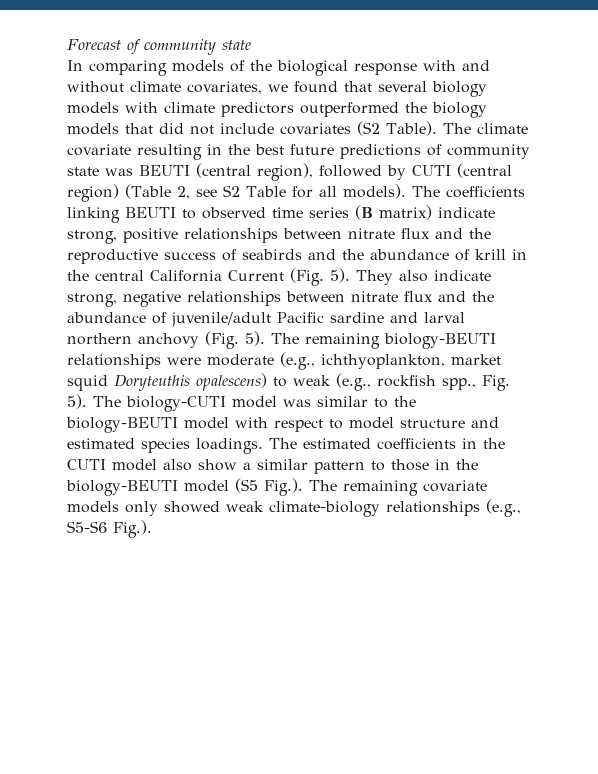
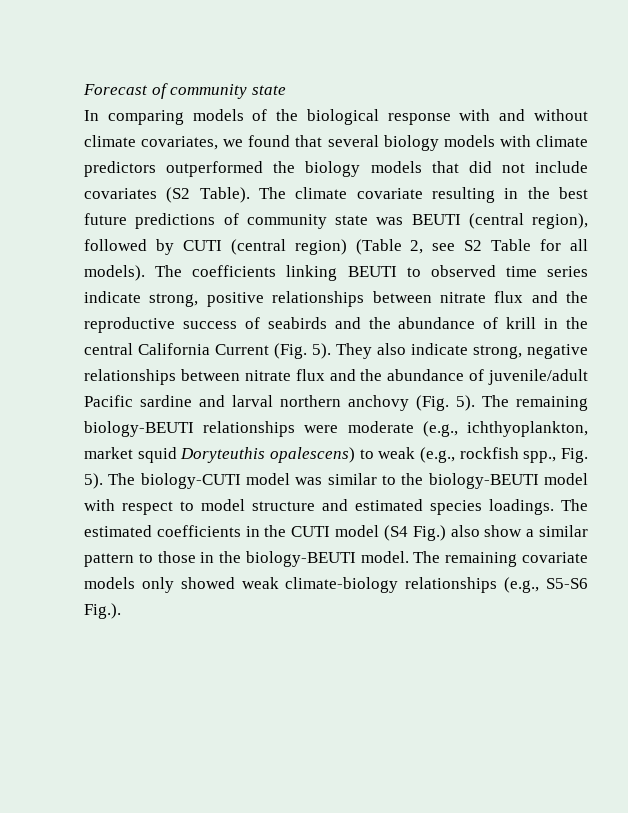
[355,205,432,220] (B matrix) -> (588, 271) none
(157, 465) none -> [383,525,446,541] (S4 Fig.)
[184,478,303,496] model (S5 Fig.). -> [360,551,409,563] model.

